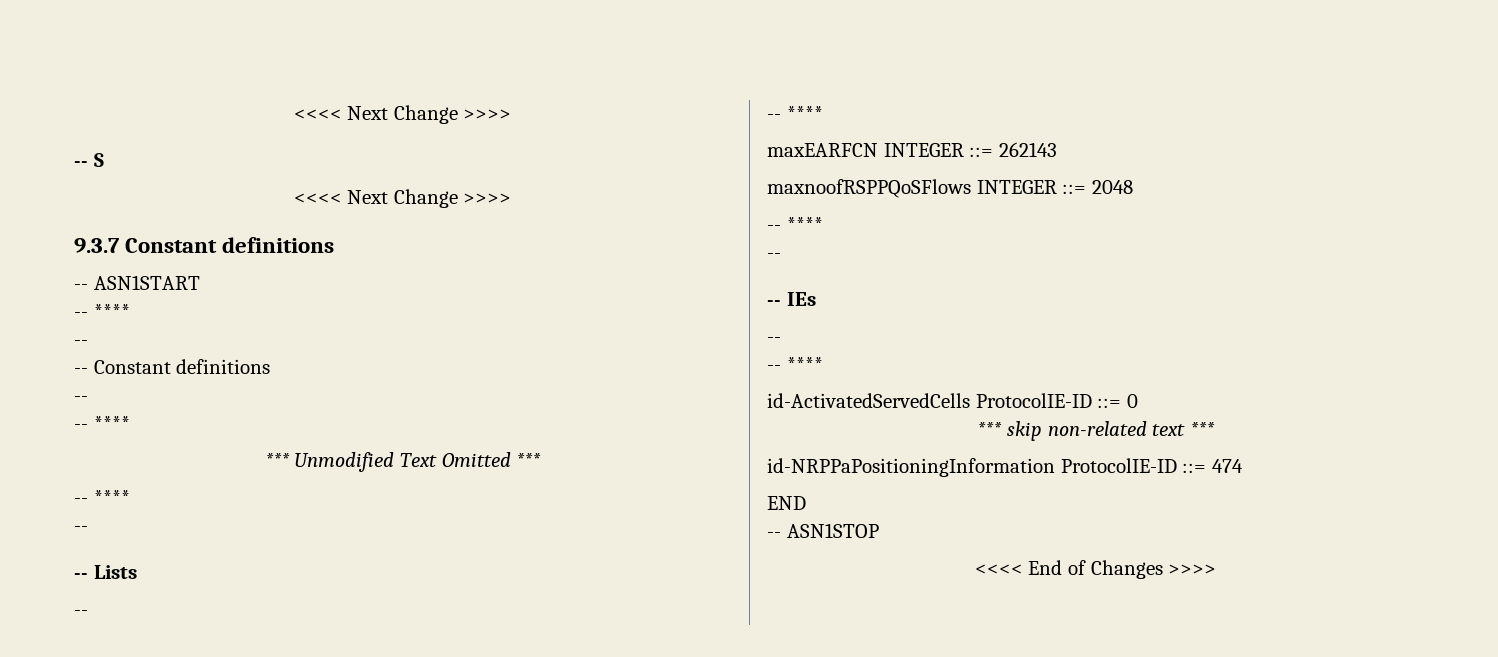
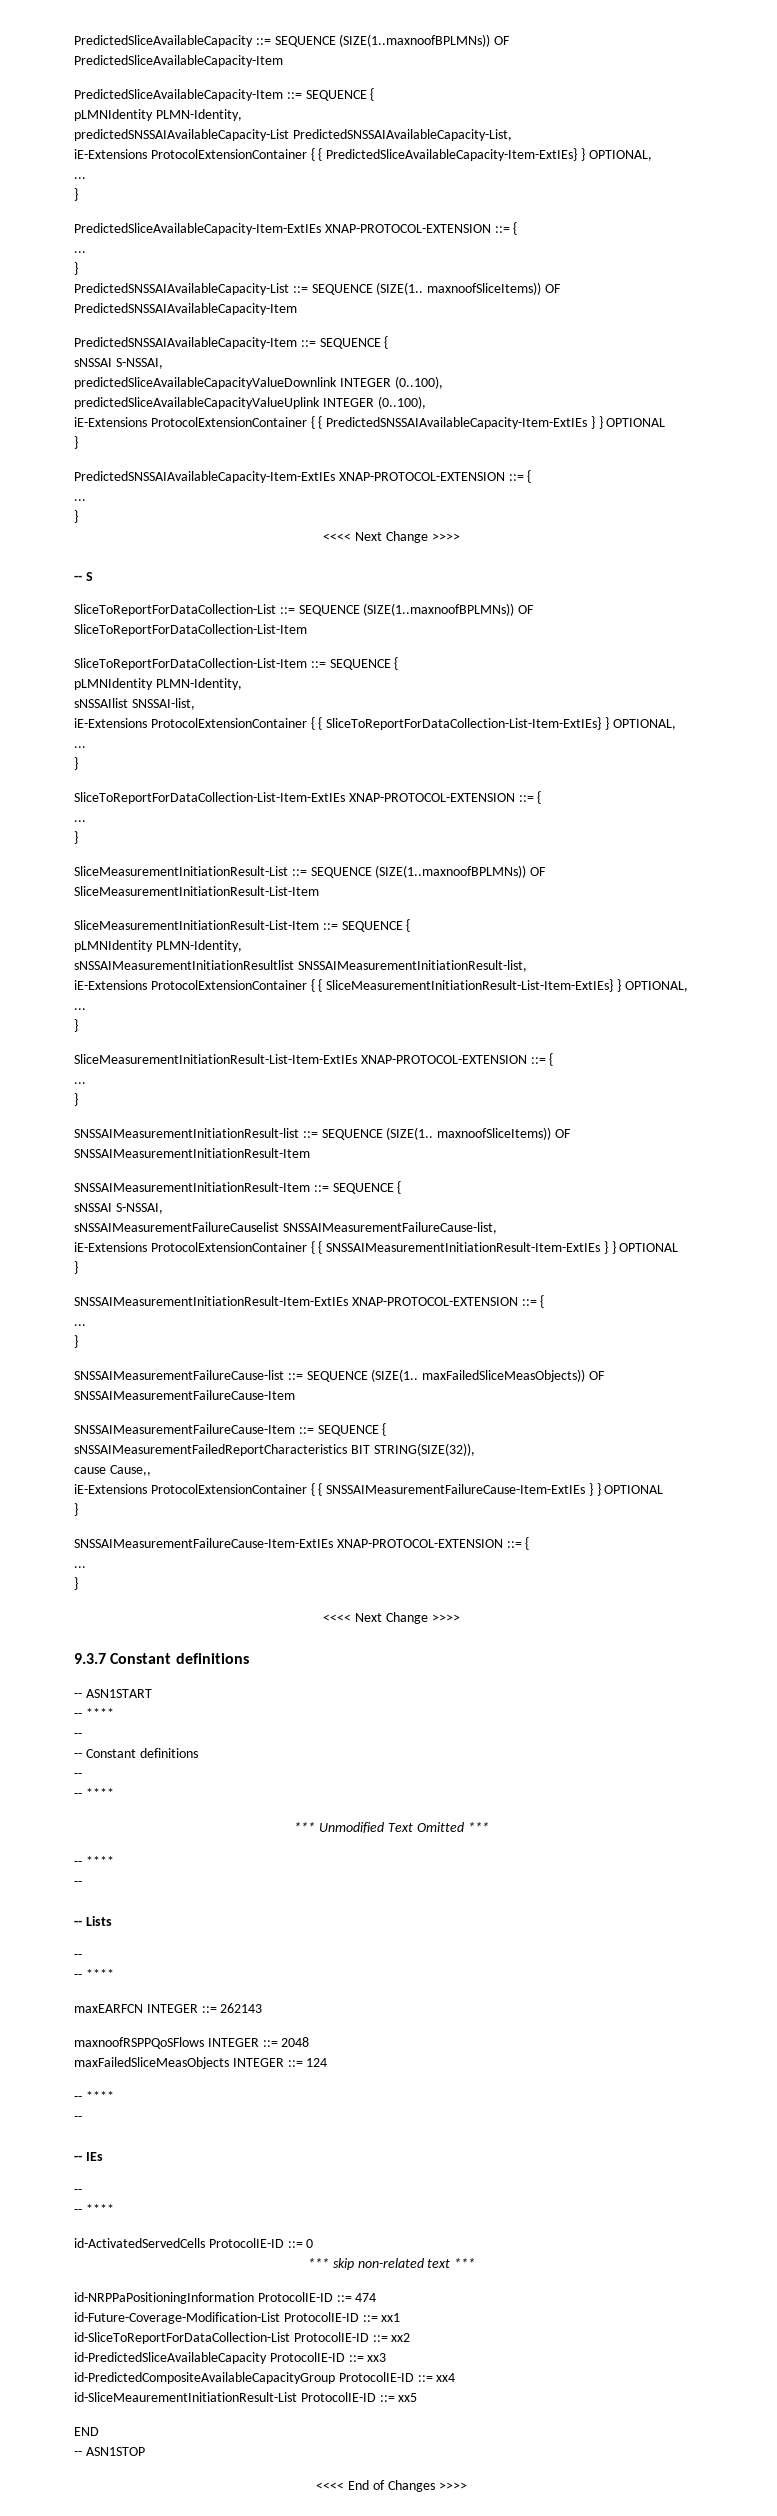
(293, 114) none -> [74,34,511,47] [74,55,283,67] [74,88,375,101] [74,109,242,121] [74,129,512,141] [74,148,652,161] [74,177,86,179] [74,188,78,201] [74,222,518,235] [74,251,86,253] [74,262,78,275] [74,282,561,295] [74,303,297,315] [74,336,389,349] [74,358,163,369] [74,376,443,389] [74,396,426,409] [74,416,666,429] [74,436,78,449] [74,470,532,483] [74,499,86,501] [74,510,78,523] PredictedSliceAvailableCapacity ::= SEQUENCE (SIZE(1..maxnoofBPLMNs)) OF PredictedSliceAvailableCapacity-Item // PredictedSliceAvailableCapacity-Item ::= SEQUENCE { // pLMNIdentity PLMN-Identity, // predictedSNSSAIAvailableCapacity-List PredictedSNSSAIAvailableCapacity-List, // iE-Extensions ProtocolExtensionContainer { { PredictedSliceAvailableCapacity-Item-ExtIEs} } OPTIONAL, // ... // } // PredictedSliceAvailableCapacity-Item-ExtIEs XNAP-PROTOCOL-EXTENSION ::= { // ... // } // PredictedSNSSAIAvailableCapacity-List ::= SEQUENCE (SIZE(1.. maxnoofSliceItems)) OF PredictedSNSSAIAvailableCapacity-Item // PredictedSNSSAIAvailableCapacity-Item ::= SEQUENCE { // sNSSAI S-NSSAI, // predictedSliceAvailableCapacityValueDownlink INTEGER (0..100), // predictedSliceAvailableCapacityValueUplink INTEGER (0..100), // iE-Extensions ProtocolExtensionContainer { { PredictedSNSSAIAvailableCapacity-Item-ExtIEs } } OPTIONAL // } // PredictedSNSSAIAvailableCapacity-Item-ExtIEs XNAP-PROTOCOL-EXTENSION ::= { // ... // } //
(104, 160) none -> [74,603,535,616] [74,624,307,636] [74,657,399,670] [74,678,242,690] [74,698,195,710] [74,717,676,730] [74,746,86,748] [74,757,78,770] [74,791,542,804] [74,820,86,822] [74,831,78,844] [74,865,547,878] [74,886,319,896] [74,919,411,932] [74,940,242,952] [74,960,527,972] [74,979,688,992] [74,1008,86,1010] [74,1019,78,1032] [74,1053,554,1066] [74,1082,86,1084] [74,1093,78,1106] [74,1127,571,1140] [74,1148,310,1158] [74,1181,402,1194] [74,1203,163,1214] [74,1222,497,1234] [74,1241,679,1254] [74,1261,78,1274] [74,1295,545,1308] [74,1324,86,1326] [74,1335,78,1348] [74,1369,605,1382] [74,1390,295,1400] [74,1423,387,1436] [74,1443,475,1456] [74,1465,151,1476] [74,1483,664,1496] [74,1503,78,1516] [74,1537,530,1550] [74,1566,86,1568] [74,1577,78,1590] // SliceToReportForDataCollection-List ::= SEQUENCE (SIZE(1..maxnoofBPLMNs)) OF SliceToReportForDataCollection-List-Item // SliceToReportForDataCollection-List-Item ::= SEQUENCE { // pLMNIdentity PLMN-Identity, // sNSSAIlist SNSSAI-list, // iE-Extensions ProtocolExtensionContainer { { SliceToReportForDataCollection-List-Item-ExtIEs} } OPTIONAL, // ... // } // SliceToReportForDataCollection-List-Item-ExtIEs XNAP-PROTOCOL-EXTENSION ::= { // ... // } // SliceMeasurementInitiationResult-List ::= SEQUENCE (SIZE(1..maxnoofBPLMNs)) OF SliceMeasurementInitiationResult-List-Item // SliceMeasurementInitiationResult-List-Item ::= SEQUENCE { // pLMNIdentity PLMN-Identity, // sNSSAIMeasurementInitiationResultlist SNSSAIMeasurementInitiationResult-list, // iE-Extensions ProtocolExtensionContainer { { SliceMeasurementInitiationResult-List-Item-ExtIEs} } OPTIONAL, // ... // } // SliceMeasurementInitiationResult-List-Item-ExtIEs XNAP-PROTOCOL-EXTENSION ::= { // ... // } // SNSSAIMeasurementInitiationResult-list ::= SEQUENCE (SIZE(1.. maxnoofSliceItems)) OF SNSSAIMeasurementInitiationResult-Item // SNSSAIMeasurementInitiationResult-Item ::= SEQUENCE { // sNSSAI S-NSSAI, // sNSSAIMeasurementFailureCauselist SNSSAIMeasurementFailureCause-list, // iE-Extensions ProtocolExtensionContainer { { SNSSAIMeasurementInitiationResult-Item-ExtIEs } } OPTIONAL // } // SNSSAIMeasurementInitiationResult-Item-ExtIEs XNAP-PROTOCOL-EXTENSION ::= { // ... // } // SNSSAIMeasurementFailureCause-list ::= SEQUENCE (SIZE(1.. maxFailedSliceMeasObjects)) OF SNSSAIMeasurementFailureCause-Item // SNSSAIMeasurementFailureCause-Item ::= SEQUENCE { // sNSSAIMeasurementFailedReportCharacteristics BIT STRING(SIZE(32)), // cause Cause,, // iE-Extensions ProtocolExtensionContainer { { SNSSAIMeasurementFailureCause-Item-ExtIEs } } OPTIONAL // } // SNSSAIMeasurementFailureCause-Item-ExtIEs XNAP-PROTOCOL-EXTENSION ::= { // ... // }
(1133, 187) none -> [74,2057,328,2069] // maxFailedSliceMeasObjects INTEGER ::= 124
(1243, 466) none -> [74,2312,401,2324] [74,2332,411,2344] [74,2352,387,2364] [74,2372,456,2384] [74,2392,418,2402] // id-Future-Coverage-Modification-List ProtocolIE-ID ::= xx1 // id-SliceToReportForDataCollection-List ProtocolIE-ID ::= xx2 // id-PredictedSliceAvailableCapacity ProtocolIE-ID ::= xx3 // id-PredictedCompositeAvailableCapacityGroup ProtocolIE-ID ::= xx4 // id-SliceMeaurementInitiationResult-List ProtocolIE-ID ::= xx5

